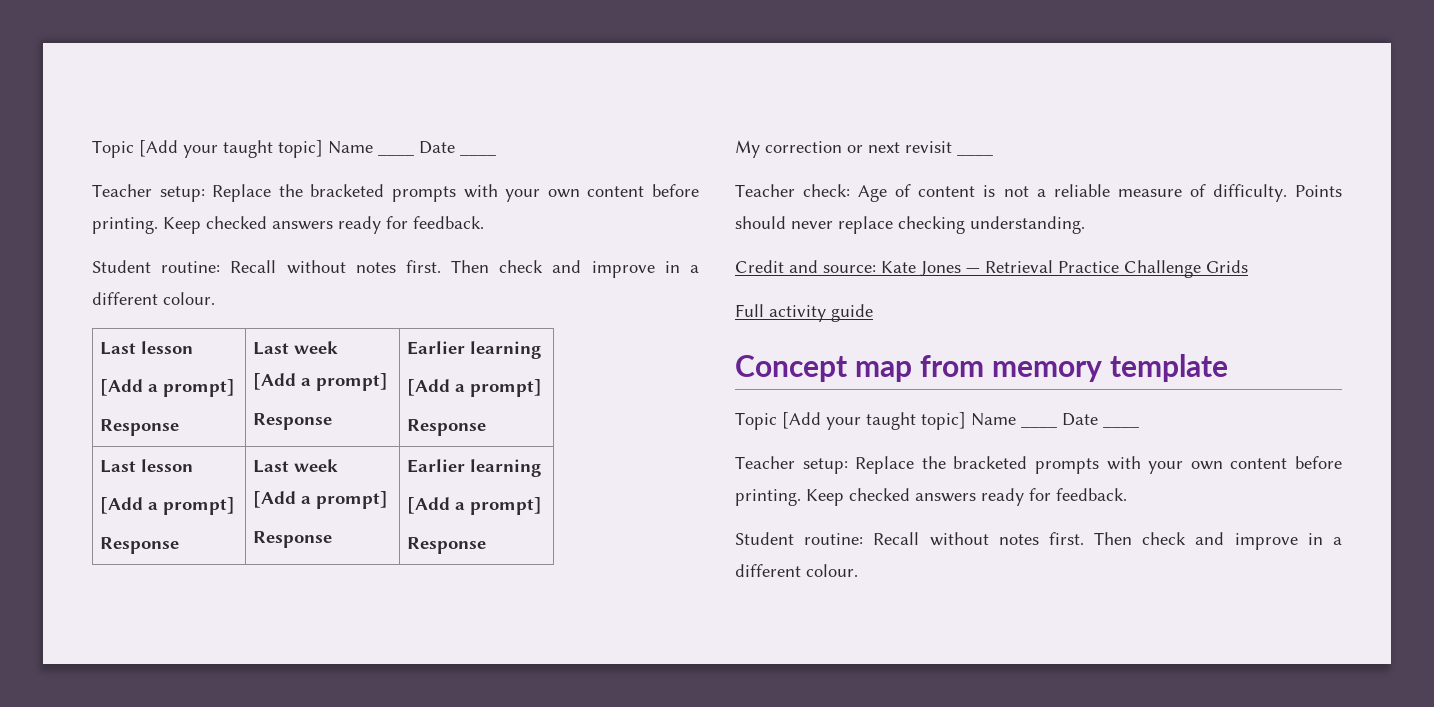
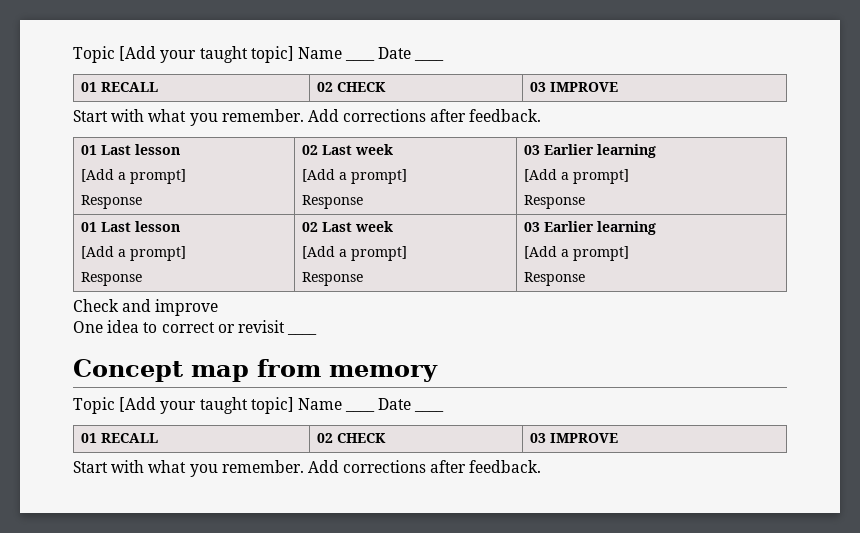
[92,140,496,158] [92,184,700,202] [92,216,484,234] [92,260,699,278] [92,292,215,305] [99,341,193,355] [99,379,235,397] [99,419,179,436] [252,341,338,355] [252,373,388,391] [252,413,332,430] [406,341,541,359] [406,379,542,397] [406,419,486,436] [99,459,193,473] [99,497,235,515] [99,537,179,554] [252,459,338,473] [252,491,388,509] [252,531,332,548] [406,459,541,477] [406,497,542,515] [406,537,486,554] [735,140,952,158] [957,153,993,156] [735,184,1342,202] [735,216,1085,234] [735,260,1248,278] [735,304,873,322] Topic [Add your taught topic] Name ____ Date ____ // Teacher setup: Replace the bracketed prompts with your own content before printing. Keep checked answers ready for feedback. // Student routine: Recall without notes first. Then check and improve in a different colour. // Last lesson // [Add a prompt] // Response | Last week // [Add a prompt] // Response | Earlier learning // [Add a prompt] // Response // Last lesson // [Add a prompt] // Response | Last week // [Add a prompt] // Response | Earlier learning // [Add a prompt] // Response // My correction or next revisit ____ // Teacher check: Age of content is not a reliable measure of difficulty. Points should never replace checking understanding. // Credit and source: Kate Jones — Retrieval Practice Challenge Grids // Full activity guide -> [73,46,342,63] [345,59,376,61] [378,47,412,59] [414,59,445,61] [81,82,159,92] [317,82,387,92] [530,82,619,92] [73,109,542,126] [81,144,181,155] [81,169,187,184] [81,195,143,209] [302,144,394,155] [302,169,408,184] [302,195,364,209] [524,144,657,158] [524,169,630,184] [524,195,586,209] [81,221,181,232] [81,246,187,261] [81,272,143,286] [302,221,394,232] [302,246,408,261] [302,272,364,286] [524,221,657,235] [524,246,630,261] [524,272,586,286] [73,299,219,316] [73,320,285,333] [287,333,318,335] Topic [Add your taught topic] Name ____ Date ____ // 01 RECALL | 02 CHECK | 03 IMPROVE // Start with what you remember. Add corrections after feedback. // 01 Last lesson // [Add a prompt] // Response | 02 Last week // [Add a prompt] // Response | 03 Earlier learning // [Add a prompt] // Response // 01 Last lesson // [Add a prompt] // Response | 02 Last week // [Add a prompt] // Response | 03 Earlier learning // [Add a prompt] // Response // Check and improve // One idea to correct or revisit ____
[1110,354,1229,382] [735,412,1139,430] [735,456,1342,474] [735,488,1127,506] [735,532,1342,550] [735,564,858,577] template // Topic [Add your taught topic] Name ____ Date ____ // Teacher setup: Replace the bracketed prompts with your own content before printing. Keep checked answers ready for feedback. // Student routine: Recall without notes first. Then check and improve in a different colour. -> [73,397,342,414] [345,410,376,412] [378,398,412,410] [414,410,445,412] [81,433,159,443] [317,433,387,443] [530,433,619,443] [73,460,542,477] // Topic [Add your taught topic] Name ____ Date ____ // 01 RECALL | 02 CHECK | 03 IMPROVE // Start with what you remember. Add corrections after feedback.

